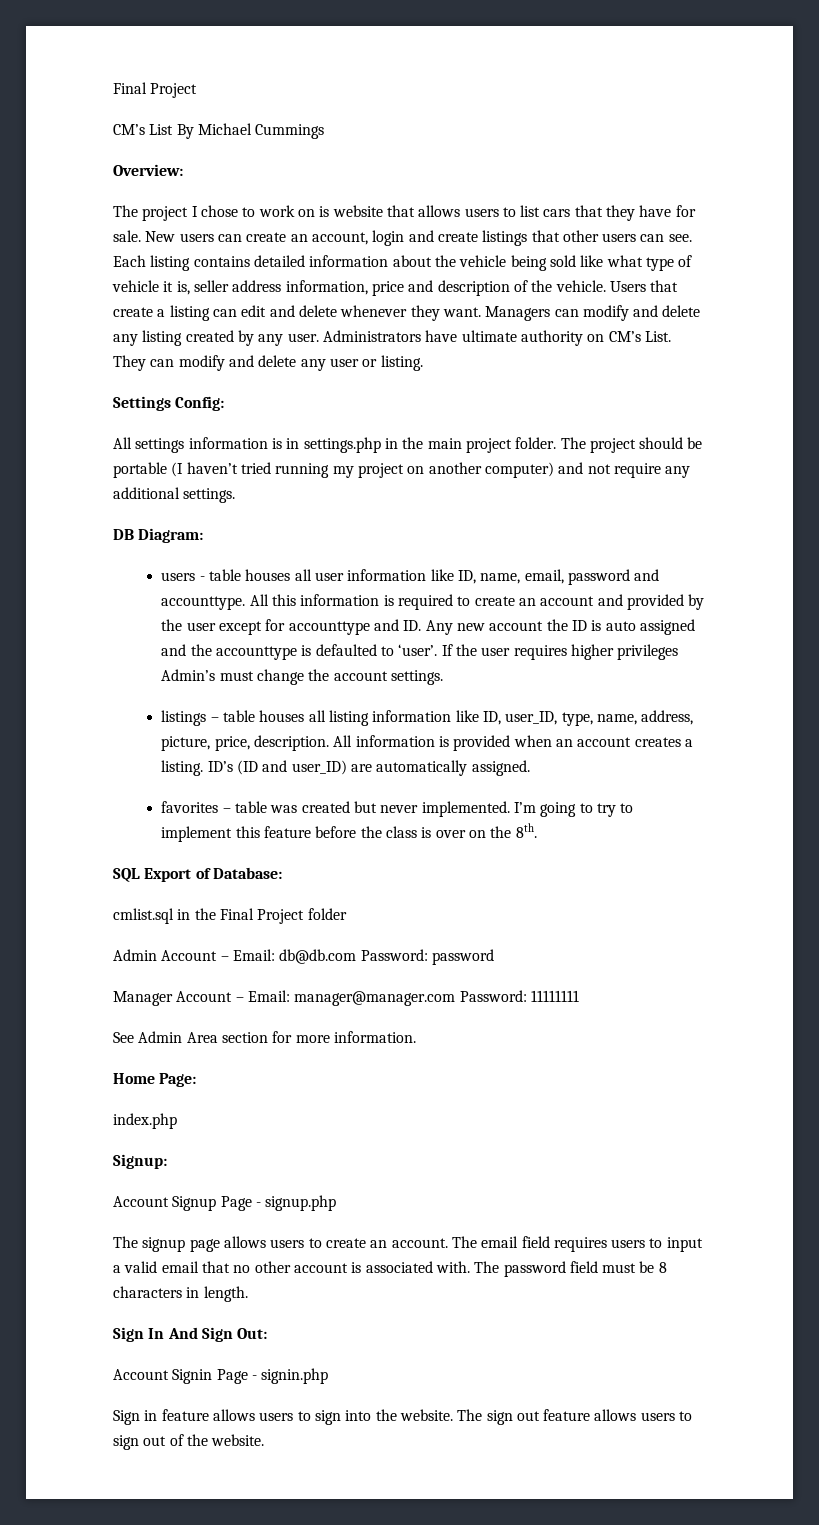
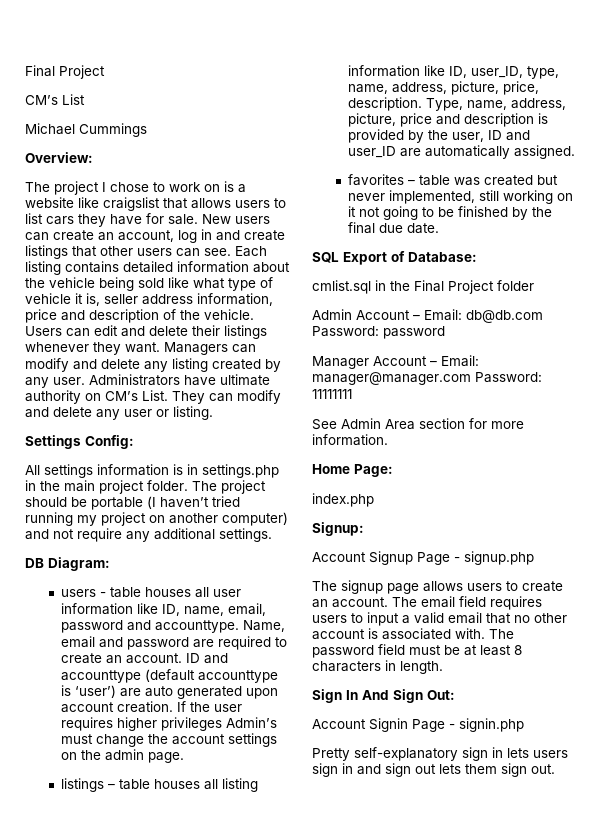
[176,124,194,139] By -> (85, 99) //
[332,205,383,217] website -> [238,184,246,193] [25,197,160,211] a website like craigslist
[574,205,603,217] that -> (74, 220) none
[372,230,405,246] login -> [178,229,212,243] log in
[650,280,679,292] [113,305,210,321] that create a listing -> (62, 331) none
(337, 311) none -> [192,325,267,339] their listings
[249,594,705,610] [161,619,695,635] [161,644,438,660] All this information is required to create an account and provided by the user except for accounttype and ID. Any new account the ID is auto assigned and the accounttype is defaulted to ‘user’. -> [243,620,286,632] [61,636,288,650] [61,653,229,664] [61,669,279,683] [61,685,279,699] [61,701,174,713] Name, email and password are required to create an account. ID and accounttype (default accounttype is ‘user’) are auto generated upon account creation.
[390,670,443,685] settings. -> [228,733,278,747] [61,749,185,763] settings on the admin page.
[333,735,693,751] [161,760,347,776] All information is provided when an account creates a listing. ID’s (ID and user_ID) -> [426,98,567,111] [348,113,549,127] [348,129,531,143] [348,146,397,158] Type, name, address, picture, price and description is provided by the user, ID and user_ID
[421,801,634,817] [161,823,537,842] implemented. I’m going to try to implement this feature before the class is over on the 8th. -> [389,190,574,204] [348,206,553,220] [348,222,440,234] implemented, still working on it not going to be finished by the final due date.
(655, 1267) none -> [464,645,511,656] at least
[113,1409,693,1425] [113,1434,265,1450] Sign in feature allows users to sign into the website. The sign out feature allows users to sign out of the website. -> [312,747,568,761] [312,763,555,777] Pretty self-explanatory sign in lets users sign in and sign out lets them sign out.

